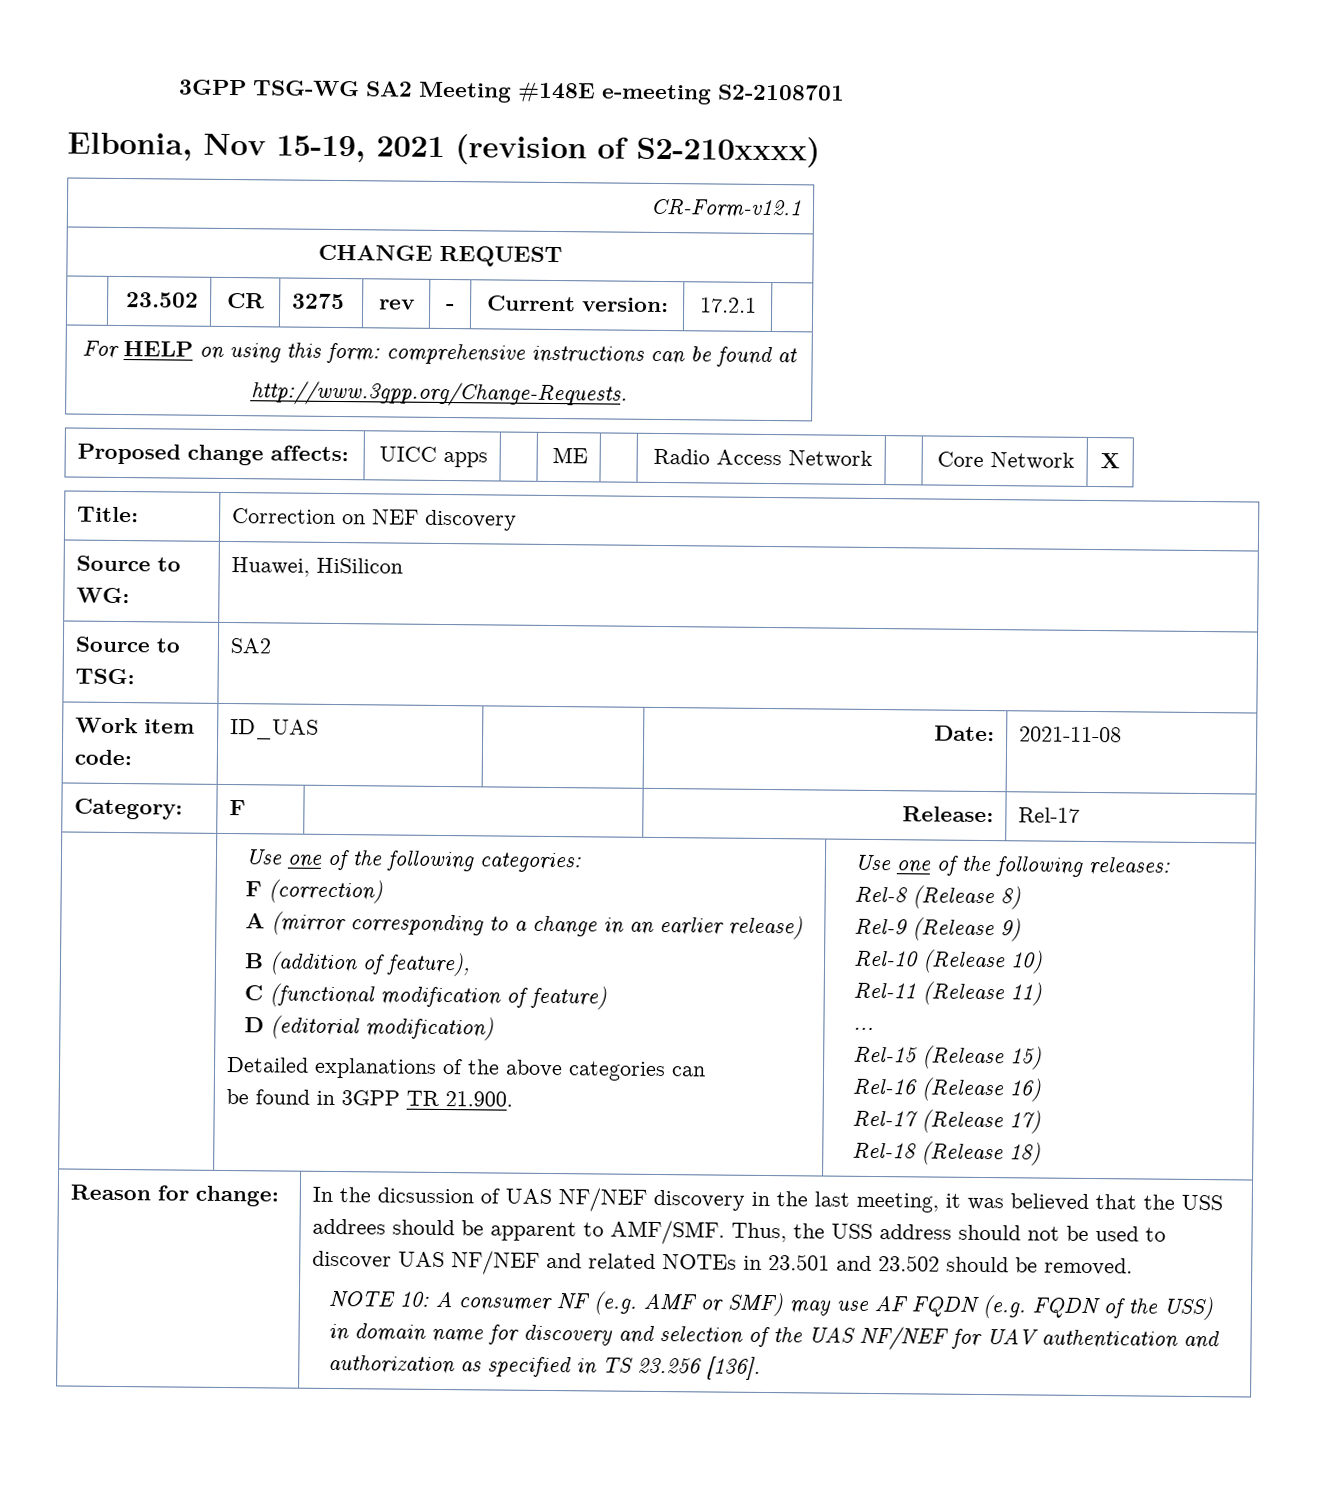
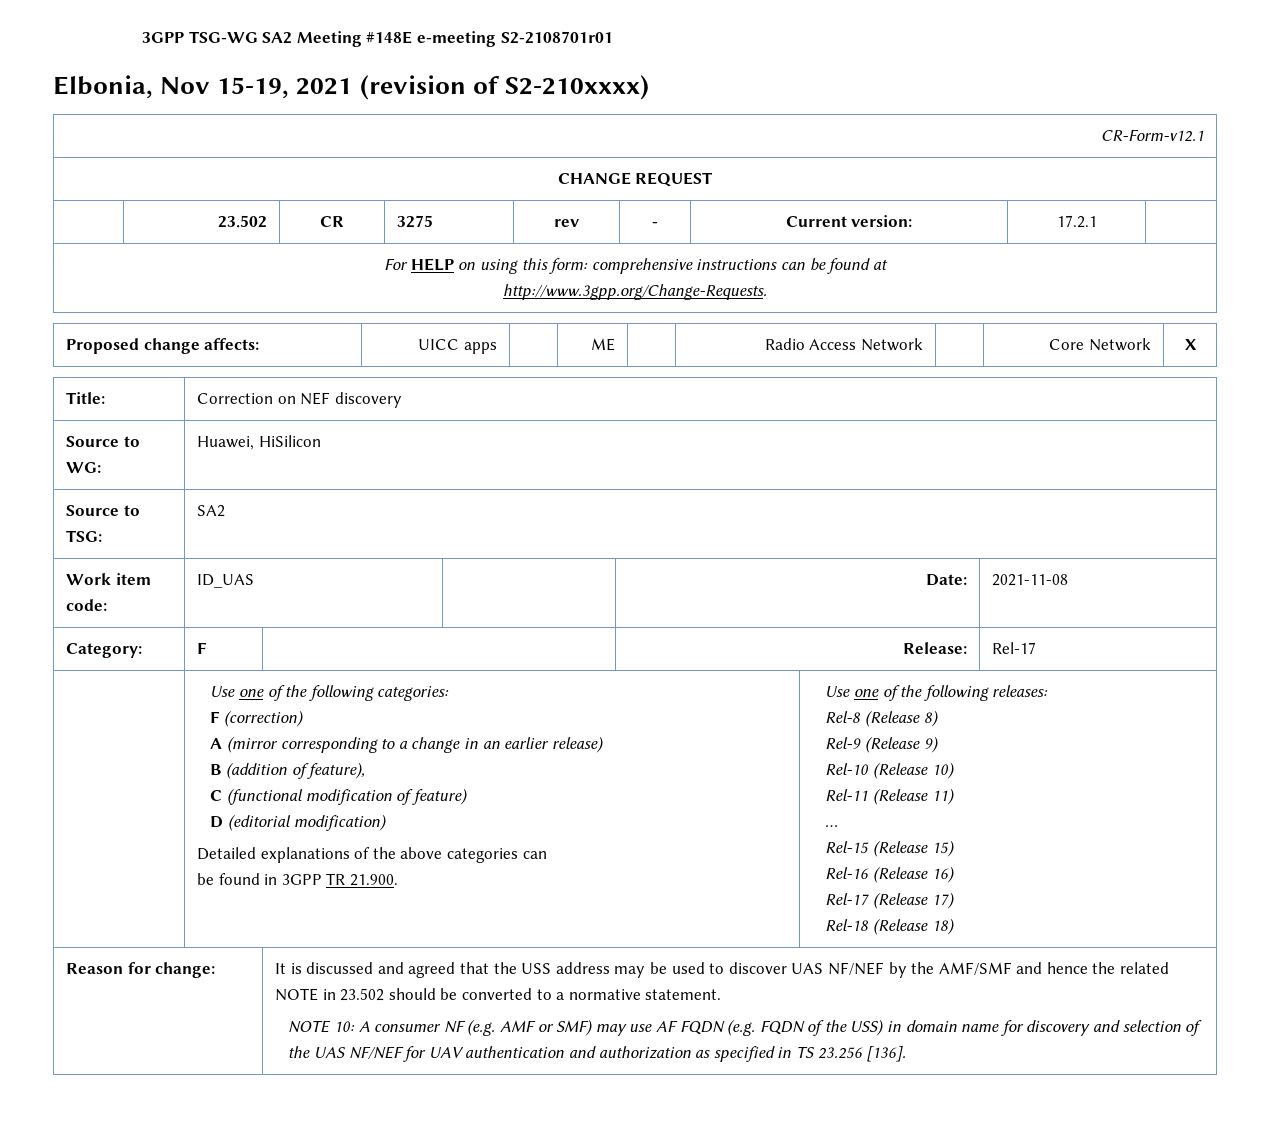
[717,84,845,101] S2-2108701 -> [500,31,613,44] S2-2108701r01
[312,1186,1224,1213] [312,1218,1061,1245] In the dicsussion of UAS NF/NEF discovery in the last meeting, it was believed that the USS addrees should be apparent to AMF/SMF. Thus, the USS address should not -> [275,962,646,978] It is discussed and agreed that the USS address may
[546,1252,1134,1276] and related NOTEs in 23.501 and 23.502 should be removed. -> [888,962,1170,978] [275,988,722,1001] by the AMF/SMF and hence the related NOTE in 23.502 should be converted to a normative statement.

